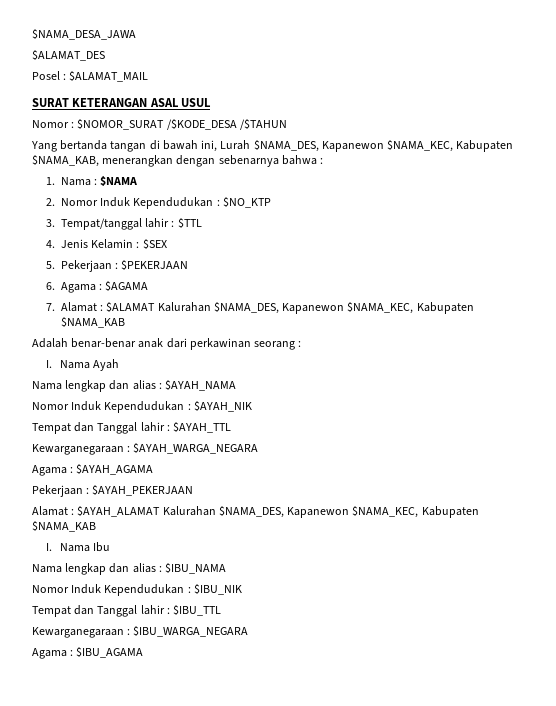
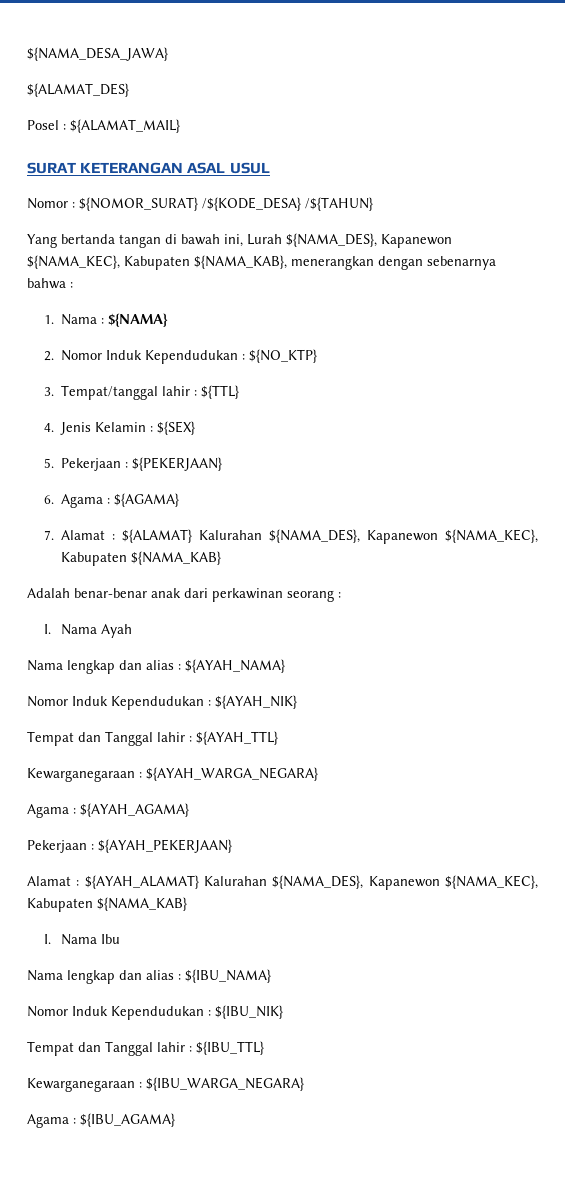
[32,29,136,40] [32,50,105,61] $NAMA_DESA_JAWA // $ALAMAT_DES -> [27,47,168,61] [27,83,129,97] ${NAMA_DESA_JAWA} // ${ALAMAT_DES}
[69,71,149,82] $ALAMAT_MAIL -> [70,119,180,133] ${ALAMAT_MAIL}
[77,119,287,130] $NOMOR_SURAT /$KODE_DESA /$TAHUN -> [79,197,373,211] ${NOMOR_SURAT} /${KODE_DESA} /${TAHUN}
[253,140,514,152] [32,155,99,167] $NAMA_DES, Kapanewon $NAMA_KEC, Kabupaten $NAMA_KAB, -> [286,233,452,248] [27,255,287,270] ${NAMA_DES}, Kapanewon ${NAMA_KEC}, Kabupaten ${NAMA_KAB},
[100,176,138,186] $NAMA -> [108,313,169,327] ${NAMA}
[222,197,271,208] $NO_KTP -> [249,349,318,363] ${NO_KTP}
[177,218,202,228] $TTL -> [201,385,240,399] ${TTL}
[142,239,167,249] $SEX -> [157,421,196,435] ${SEX}
[121,260,189,270] $PEKERJAAN -> [132,457,223,471] ${PEKERJAAN}
[105,281,149,291] $AGAMA -> [114,493,180,507] ${AGAMA}
[106,302,474,314] [60,317,125,328] $ALAMAT Kalurahan $NAMA_DES, Kapanewon $NAMA_KEC, Kabupaten $NAMA_KAB -> [122,529,538,544] [61,551,222,566] ${ALAMAT} Kalurahan ${NAMA_DES}, Kapanewon ${NAMA_KEC}, Kabupaten ${NAMA_KAB}
[165,380,237,391] [32,401,252,413] [32,422,232,434] [32,443,259,455] [32,464,154,476] [32,485,194,497] [32,506,479,518] [32,521,96,532] $AYAH_NAMA // Nomor Induk Kependudukan : $AYAH_NIK // Tempat dan Tanggal lahir : $AYAH_TTL // Kewarganegaraan : $AYAH_WARGA_NEGARA // Agama : $AYAH_AGAMA // Pekerjaan : $AYAH_PEKERJAAN // Alamat : $AYAH_ALAMAT Kalurahan $NAMA_DES, Kapanewon $NAMA_KEC, Kabupaten $NAMA_KAB -> [185,659,285,673] [27,695,297,710] [27,731,278,746] [27,767,318,782] [27,803,189,818] [27,839,232,853] [27,875,538,890] [27,897,187,912] ${AYAH_NAMA} // Nomor Induk Kependudukan : ${AYAH_NIK} // Tempat dan Tanggal lahir : ${AYAH_TTL} // Kewarganegaraan : ${AYAH_WARGA_NEGARA} // Agama : ${AYAH_AGAMA} // Pekerjaan : ${AYAH_PEKERJAAN} // Alamat : ${AYAH_ALAMAT} Kalurahan ${NAMA_DES}, Kapanewon ${NAMA_KEC}, Kabupaten ${NAMA_KAB}
[165,563,227,574] [32,584,242,596] [32,605,222,617] [32,626,249,638] [32,647,144,659] $IBU_NAMA // Nomor Induk Kependudukan : $IBU_NIK // Tempat dan Tanggal lahir : $IBU_TTL // Kewarganegaraan : $IBU_WARGA_NEGARA // Agama : $IBU_AGAMA -> [185,969,271,983] [27,1005,283,1020] [27,1041,264,1056] [27,1077,304,1092] [27,1113,175,1128] ${IBU_NAMA} // Nomor Induk Kependudukan : ${IBU_NIK} // Tempat dan Tanggal lahir : ${IBU_TTL} // Kewarganegaraan : ${IBU_WARGA_NEGARA} // Agama : ${IBU_AGAMA}

